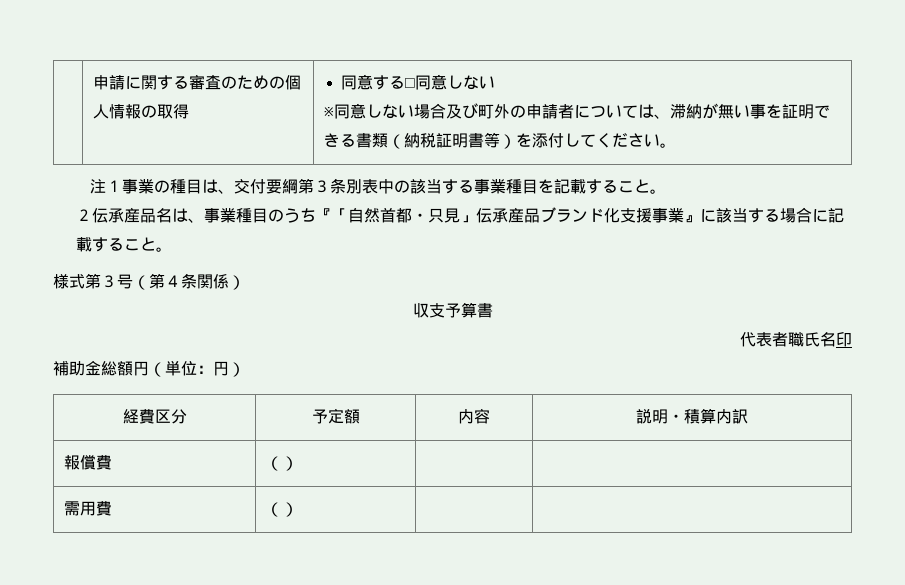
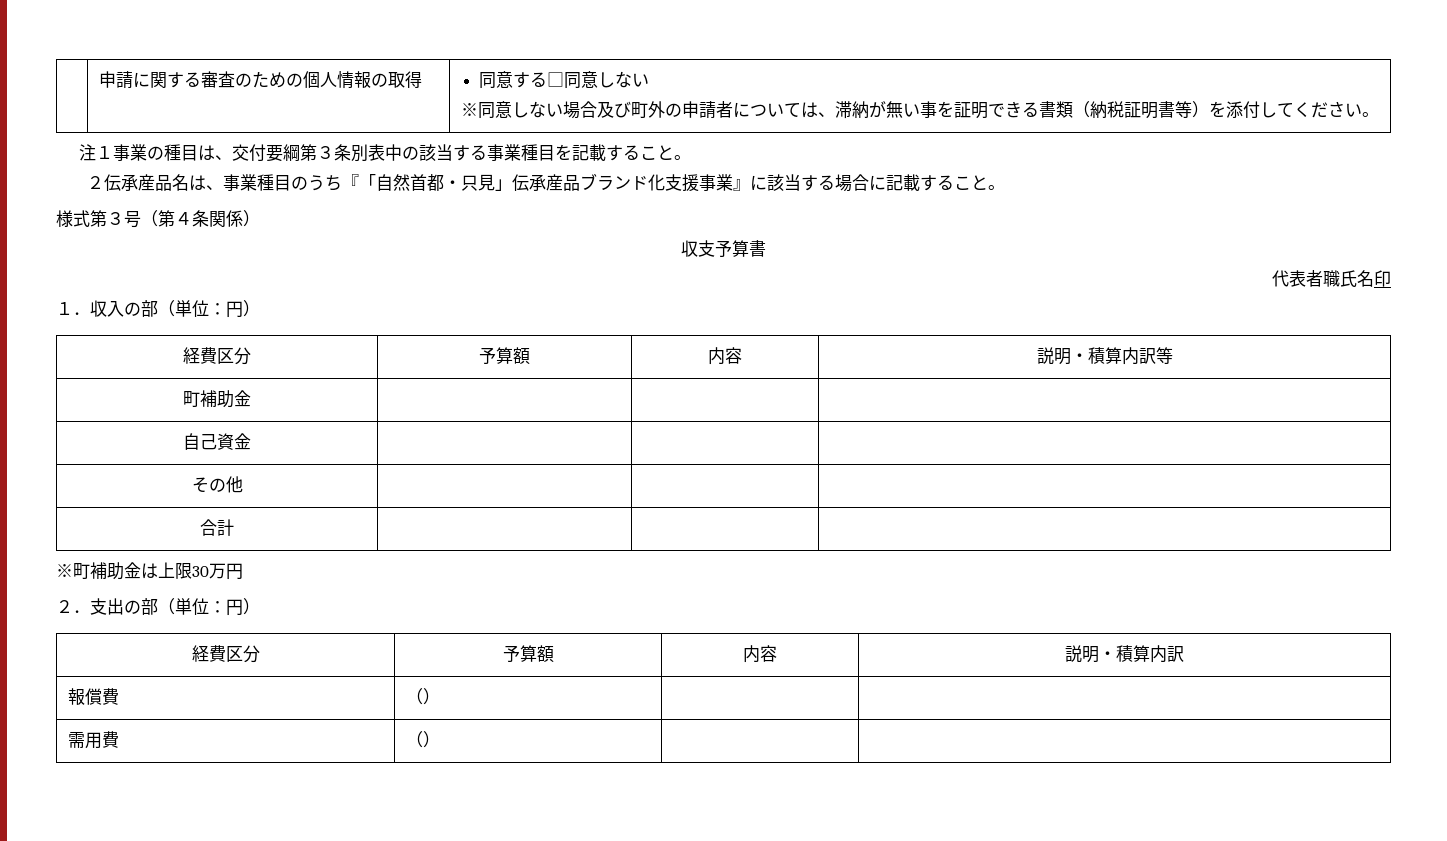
[53,360,245,377] [122,409,187,424] [311,408,344,424] 補助金総額円（単位：円） // 経費区分 | 予定 -> [56,300,260,318] [183,347,251,365] [479,347,530,364] [708,347,742,365] [1036,347,1173,365] [183,390,251,408] [183,433,251,450] [191,476,243,493] [200,519,234,536] [56,562,243,580] [56,598,260,616] [191,645,260,663] [502,645,537,662] １．収入の部（単位：円） // 経費区分 | 予算額 | 内容 | 説明・積算内訳等 // 町補助金 | | | // 自己資金 | | | // その他 | | | // 合計 | | | // ※町補助金は上限30万円 // ２．支出の部（単位：円） // 経費区分 | 予算

